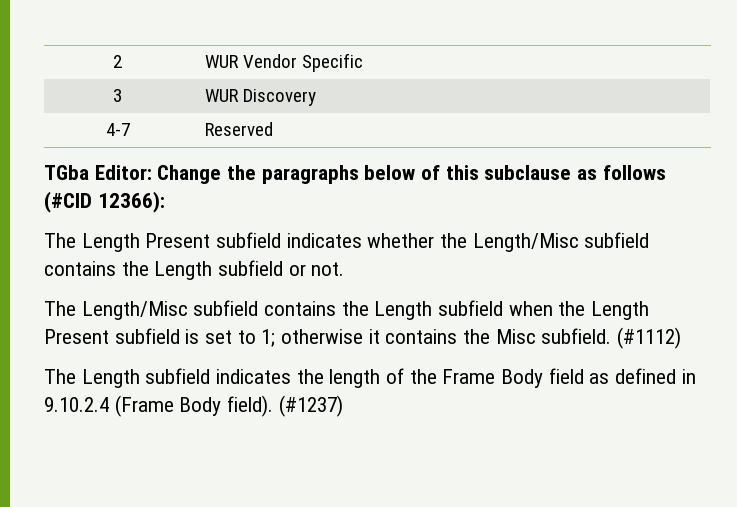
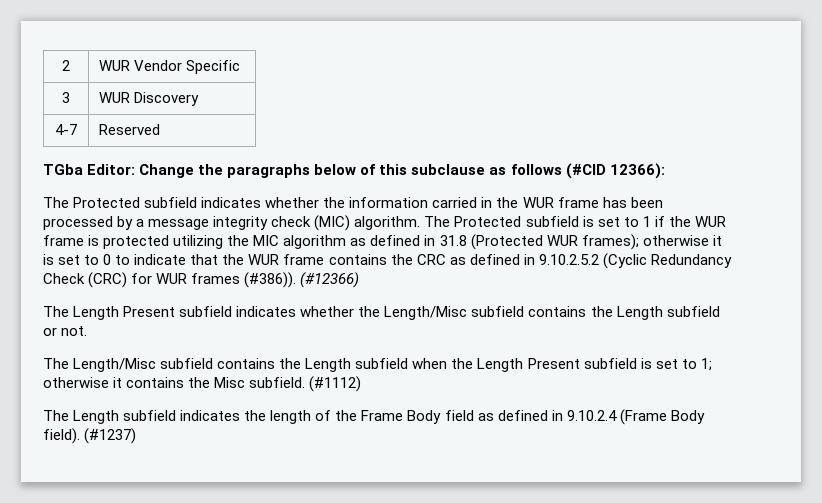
(165, 202) none -> [43,197,663,208] [43,215,726,231] [43,234,722,250] [43,253,732,269] [43,272,360,288] // The Protected subfield indicates whether the information carried in the WUR frame has been processed by a message integrity check (MIC) algorithm. The Protected subfield is set to 1 if the WUR frame is protected utilizing the MIC algorithm as defined in 31.8 (Protected WUR frames); otherwise it is set to 0 to indicate that the WUR frame contains the CRC as defined in 9.10.2.5.2 (Cyclic Redundancy Check (CRC) for WUR frames (#386)). (#12366)

